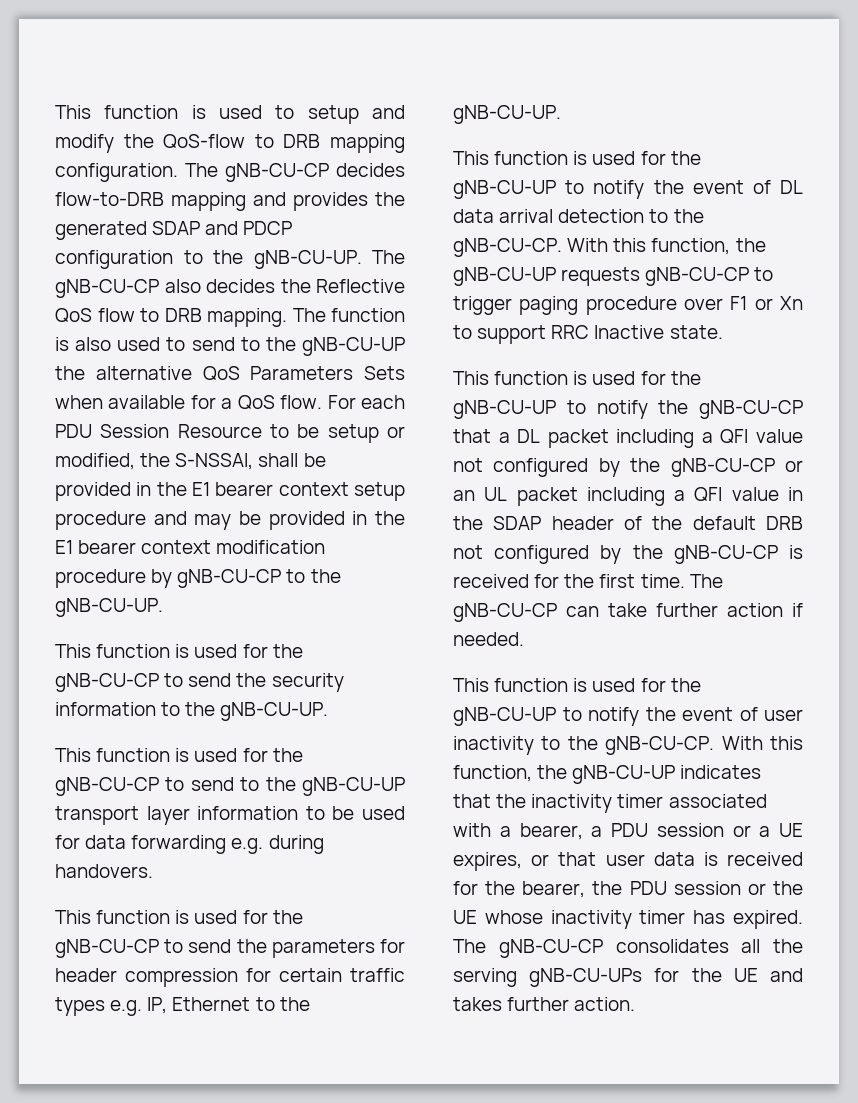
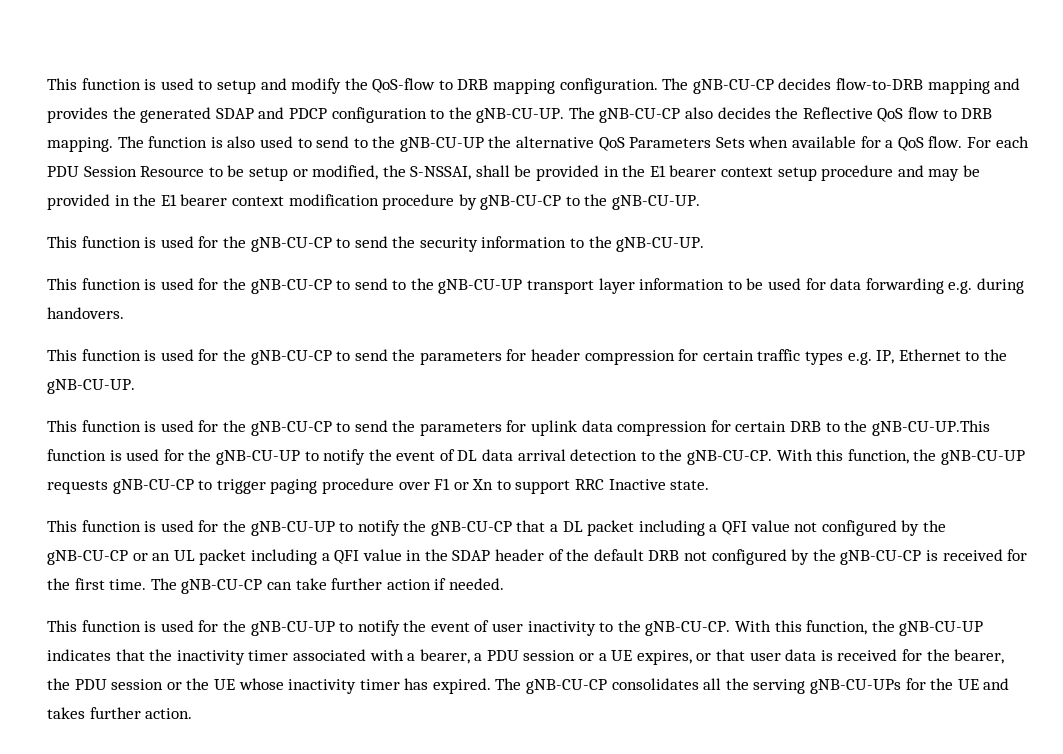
(701, 158) none -> [250,420,990,436] [47,449,212,461] gNB-CU-CP to send the parameters for uplink data compression for certain DRB to the gNB-CU-UP.This function is used for the

